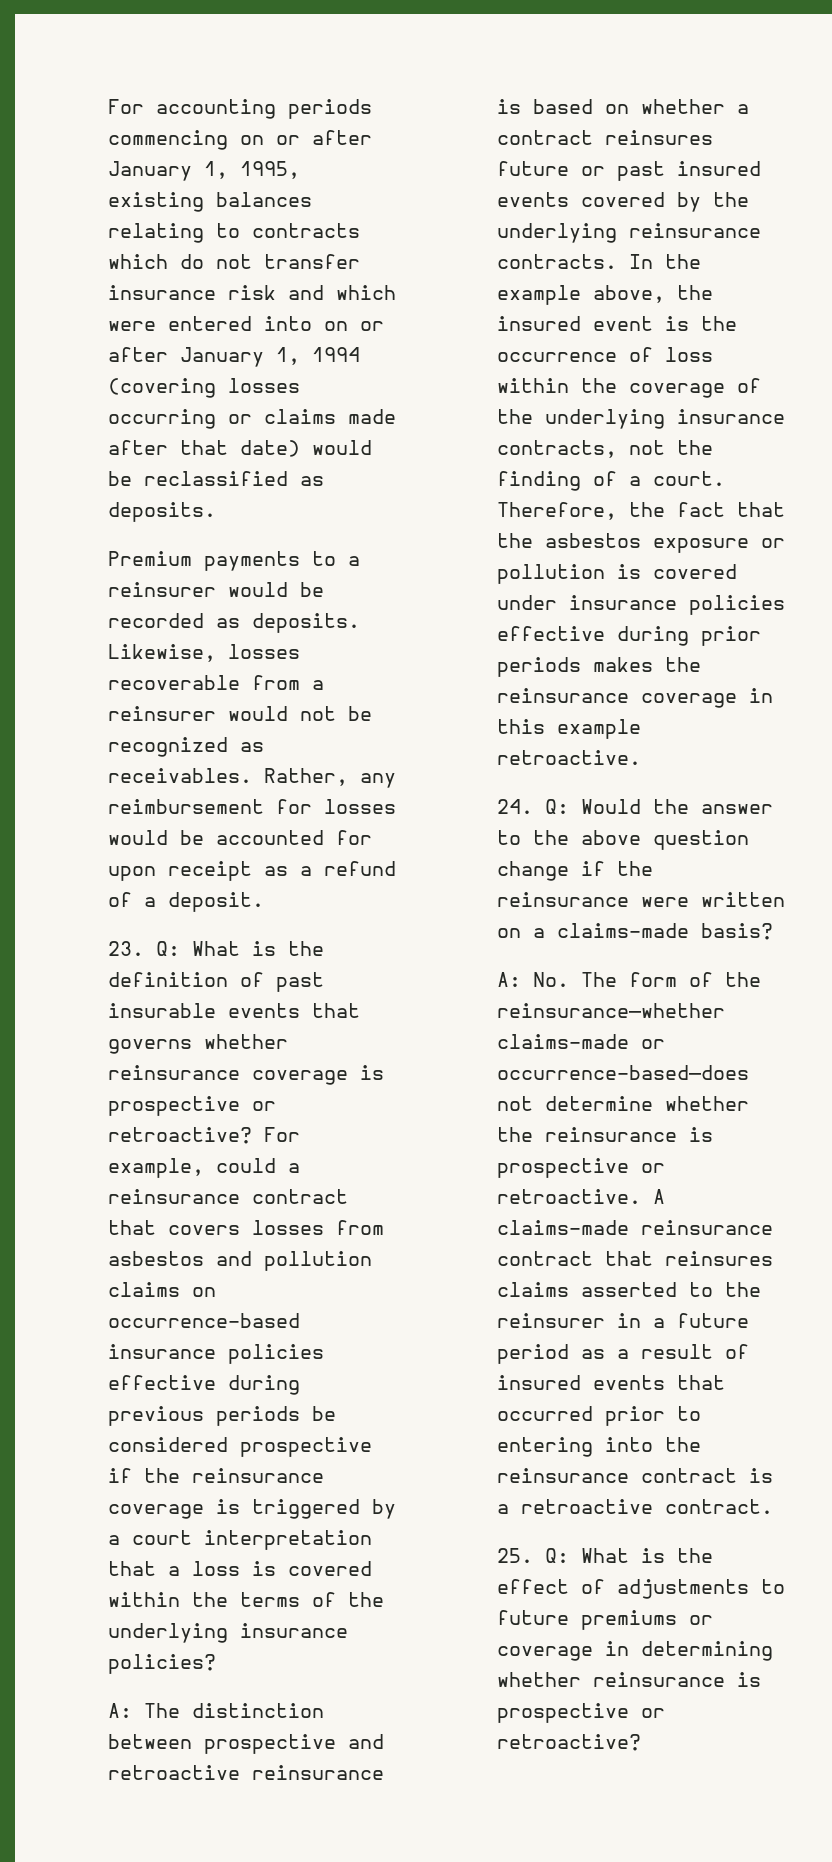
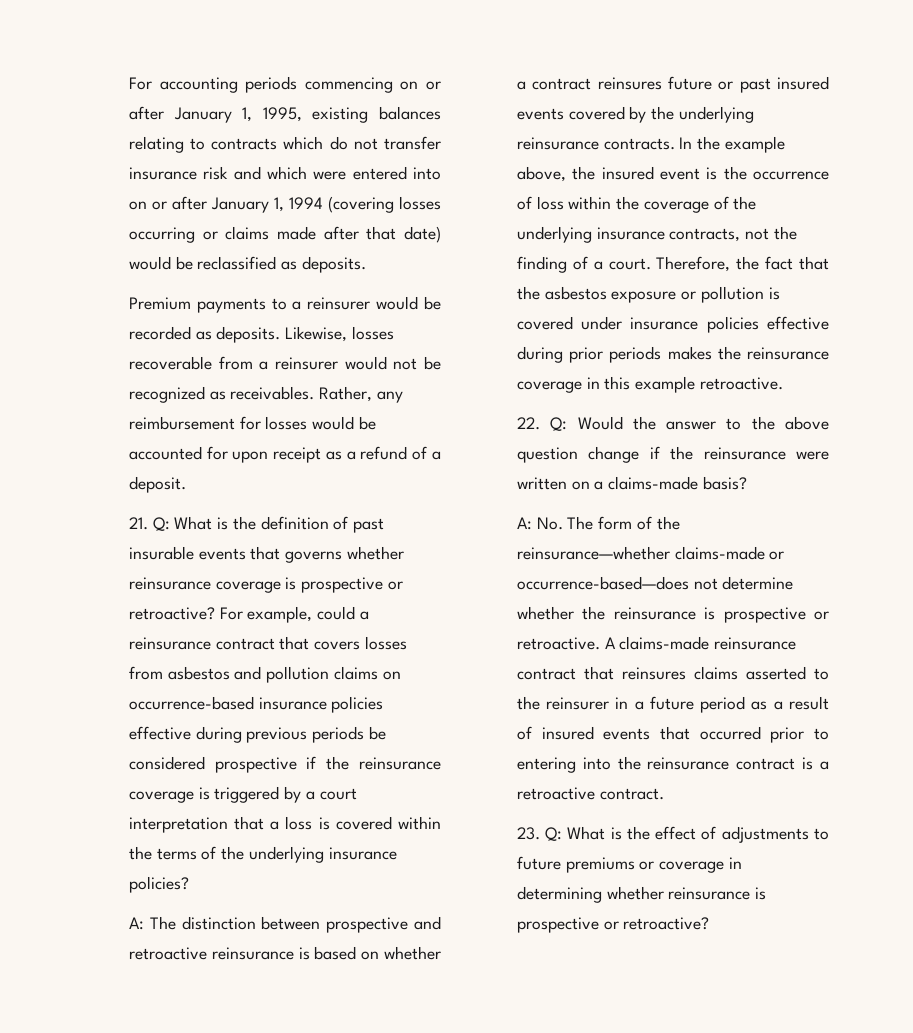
[107,941,144,956] 23. -> [128,517,148,530] 21.
[496,799,533,814] 24. -> [516,417,540,430] 22.
[496,1548,533,1563] 25. -> [516,827,540,840] 23.

